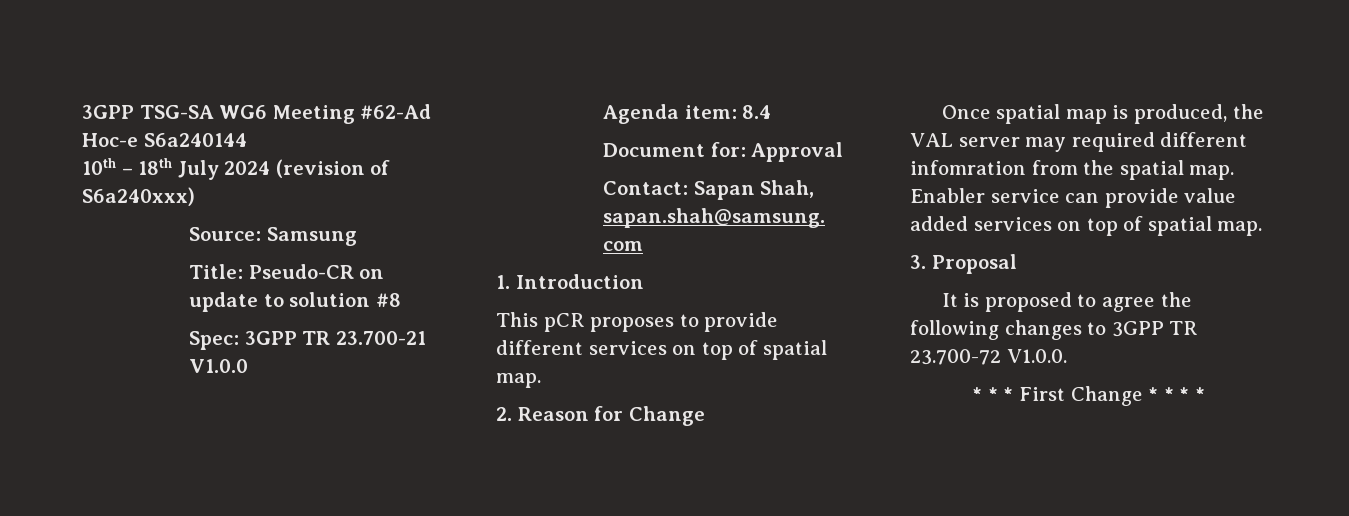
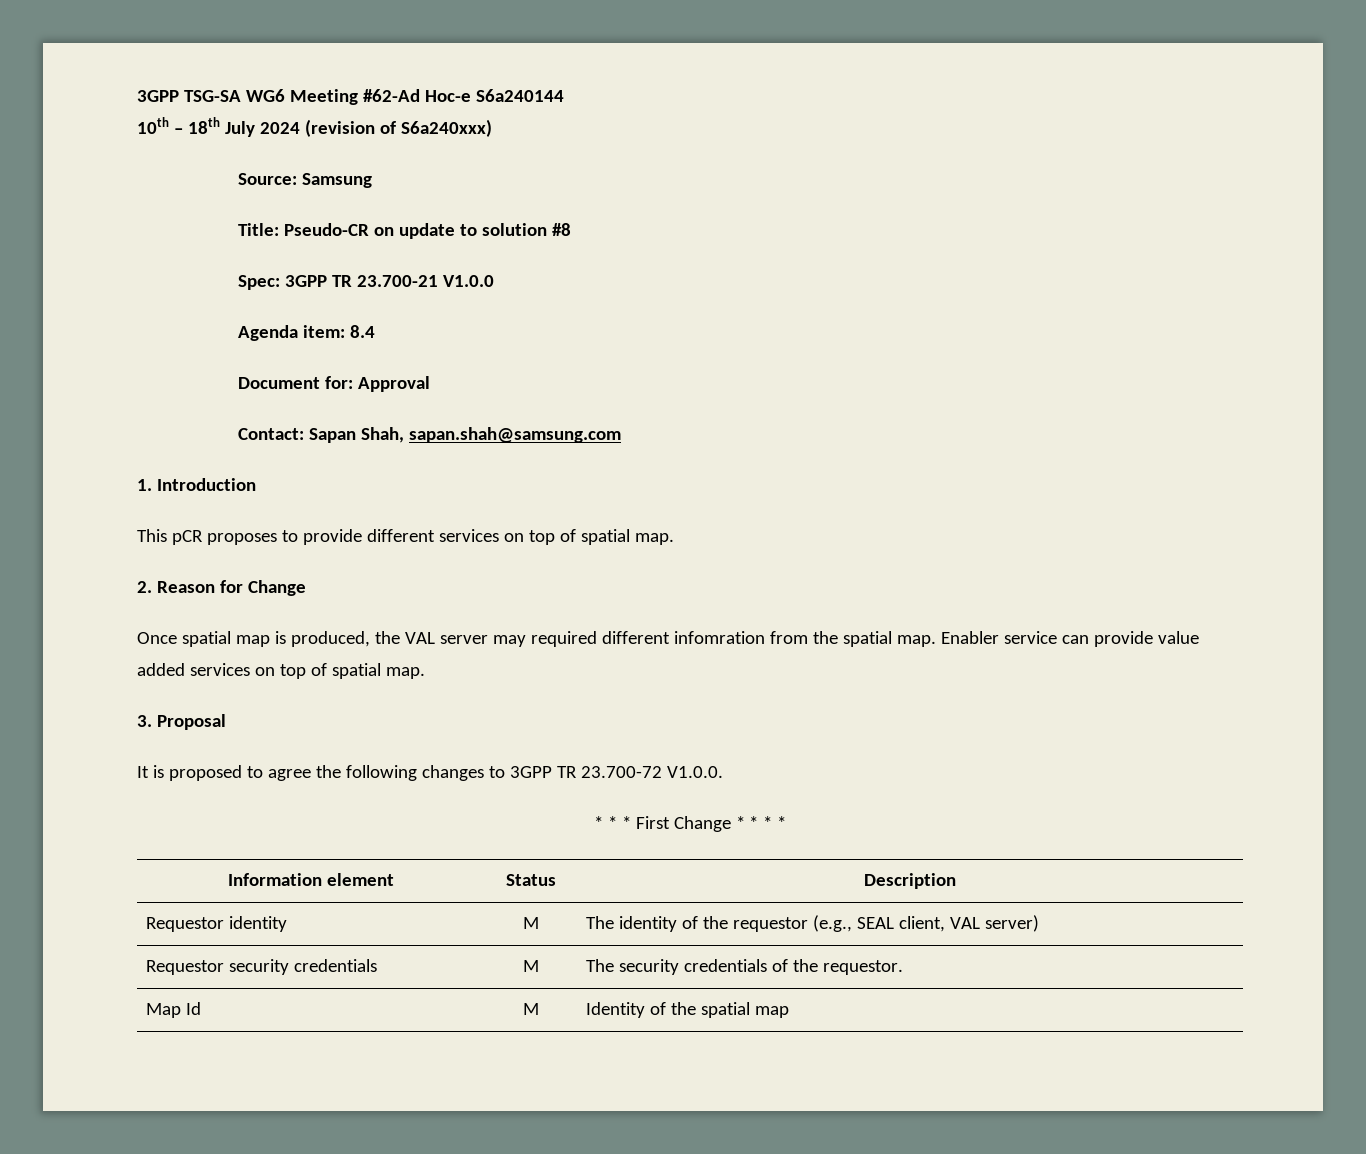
(1205, 394) none -> [227,873,394,886] [505,874,556,886] [864,873,956,889] [145,916,287,932] [522,917,539,929] [585,915,1039,932] [145,959,377,975] [522,960,539,972] [585,959,903,975] [145,1002,201,1018] [522,1003,539,1015] [585,1002,789,1018] // Information element | Status | Description // Requestor identity | M | The identity of the requestor (e.g., SEAL client, VAL server) // Requestor security credentials | M | The security credentials of the requestor. // Map Id | M | Identity of the spatial map

